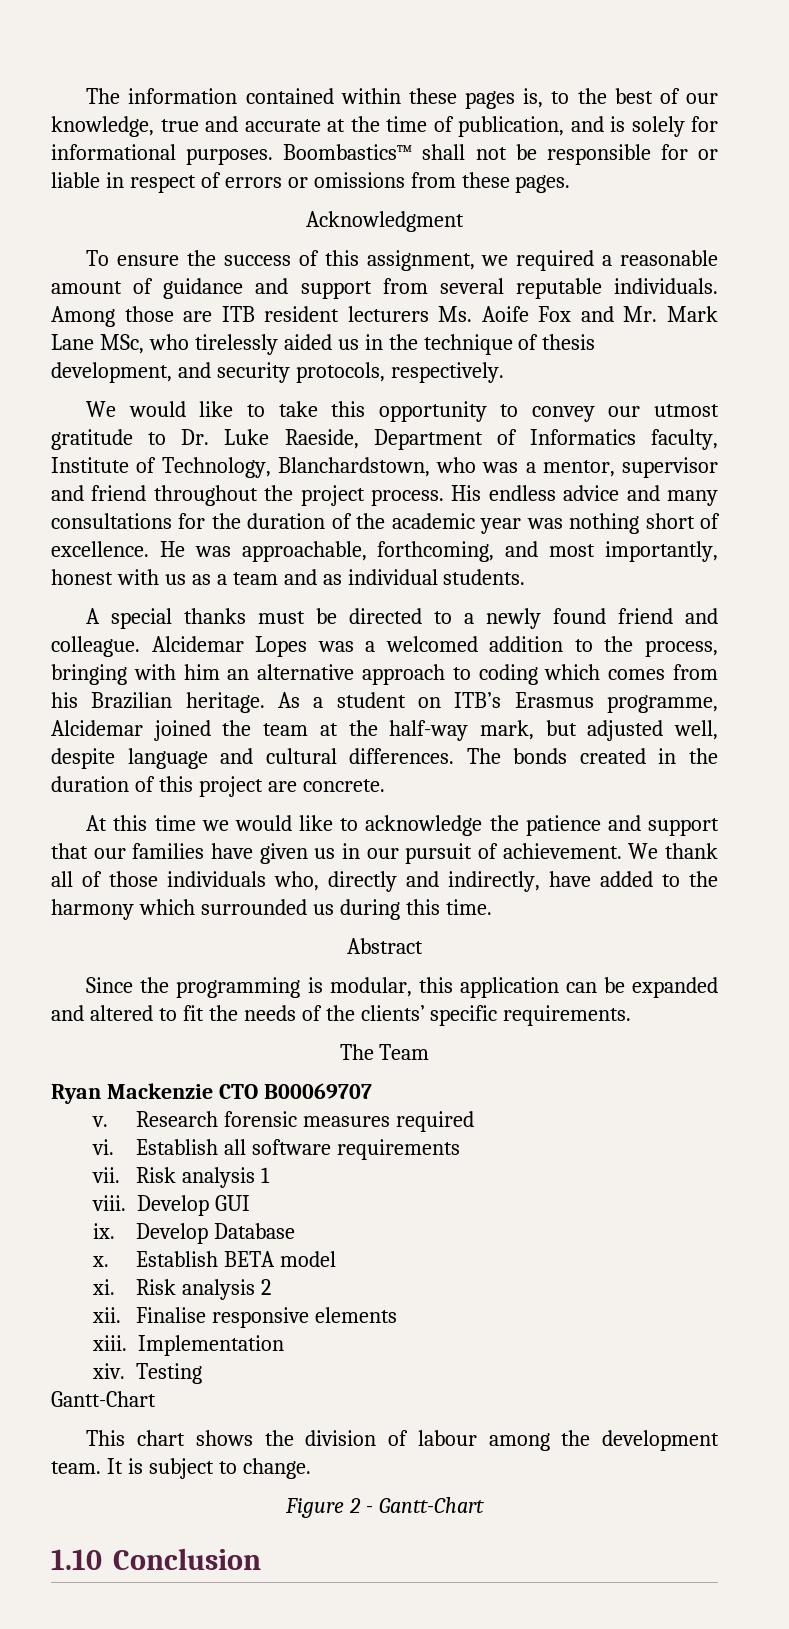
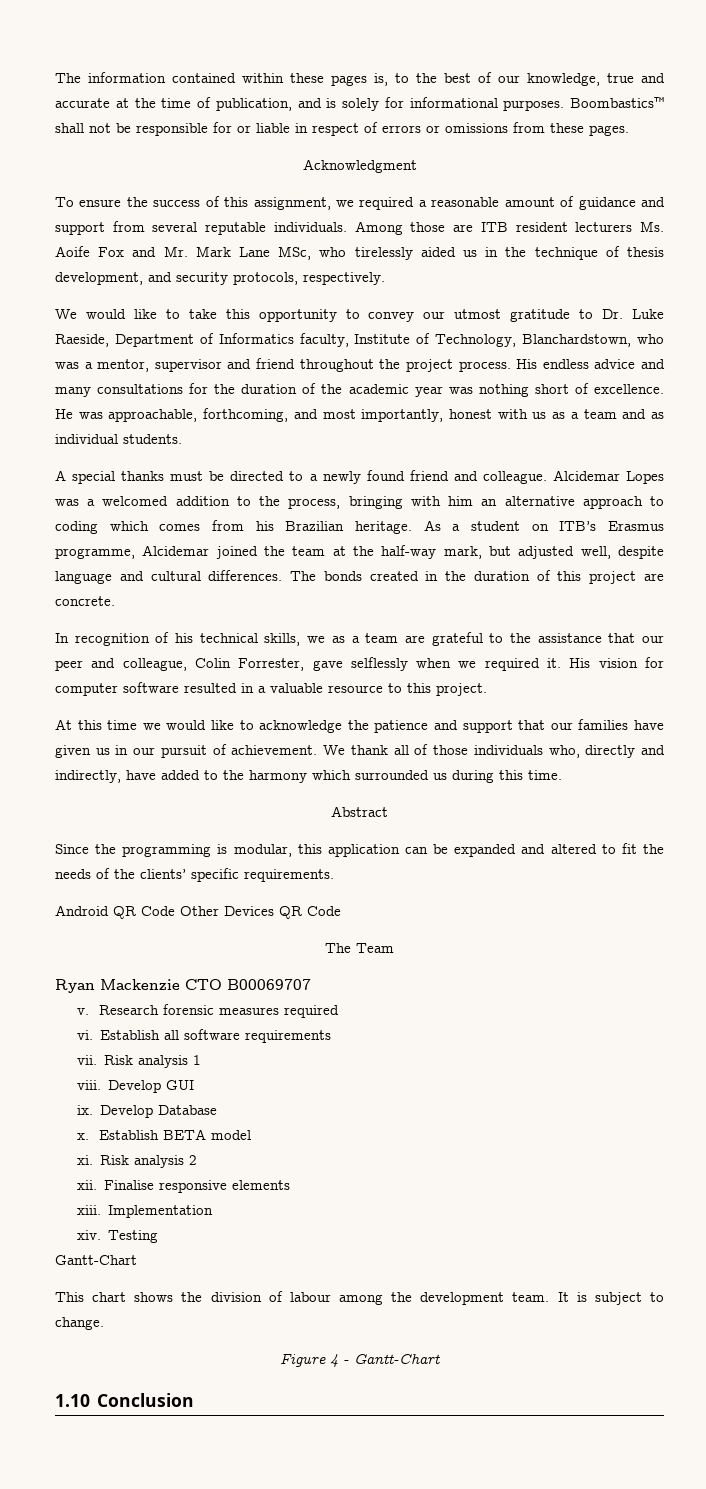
(385, 785) none -> [55,632,664,646] [55,657,664,671] [55,682,487,696] // In recognition of his technical skills, we as a team are grateful to the assistance that our peer and colleague, Colin Forrester, gave selflessly when we required it. His vision for computer software resulted in a valuable resource to this project.
(632, 1015) none -> [55,905,341,919] // Android QR Code Other Devices QR Code
[349,1498,362,1513] 2 -> [330,1354,338,1367] 4

